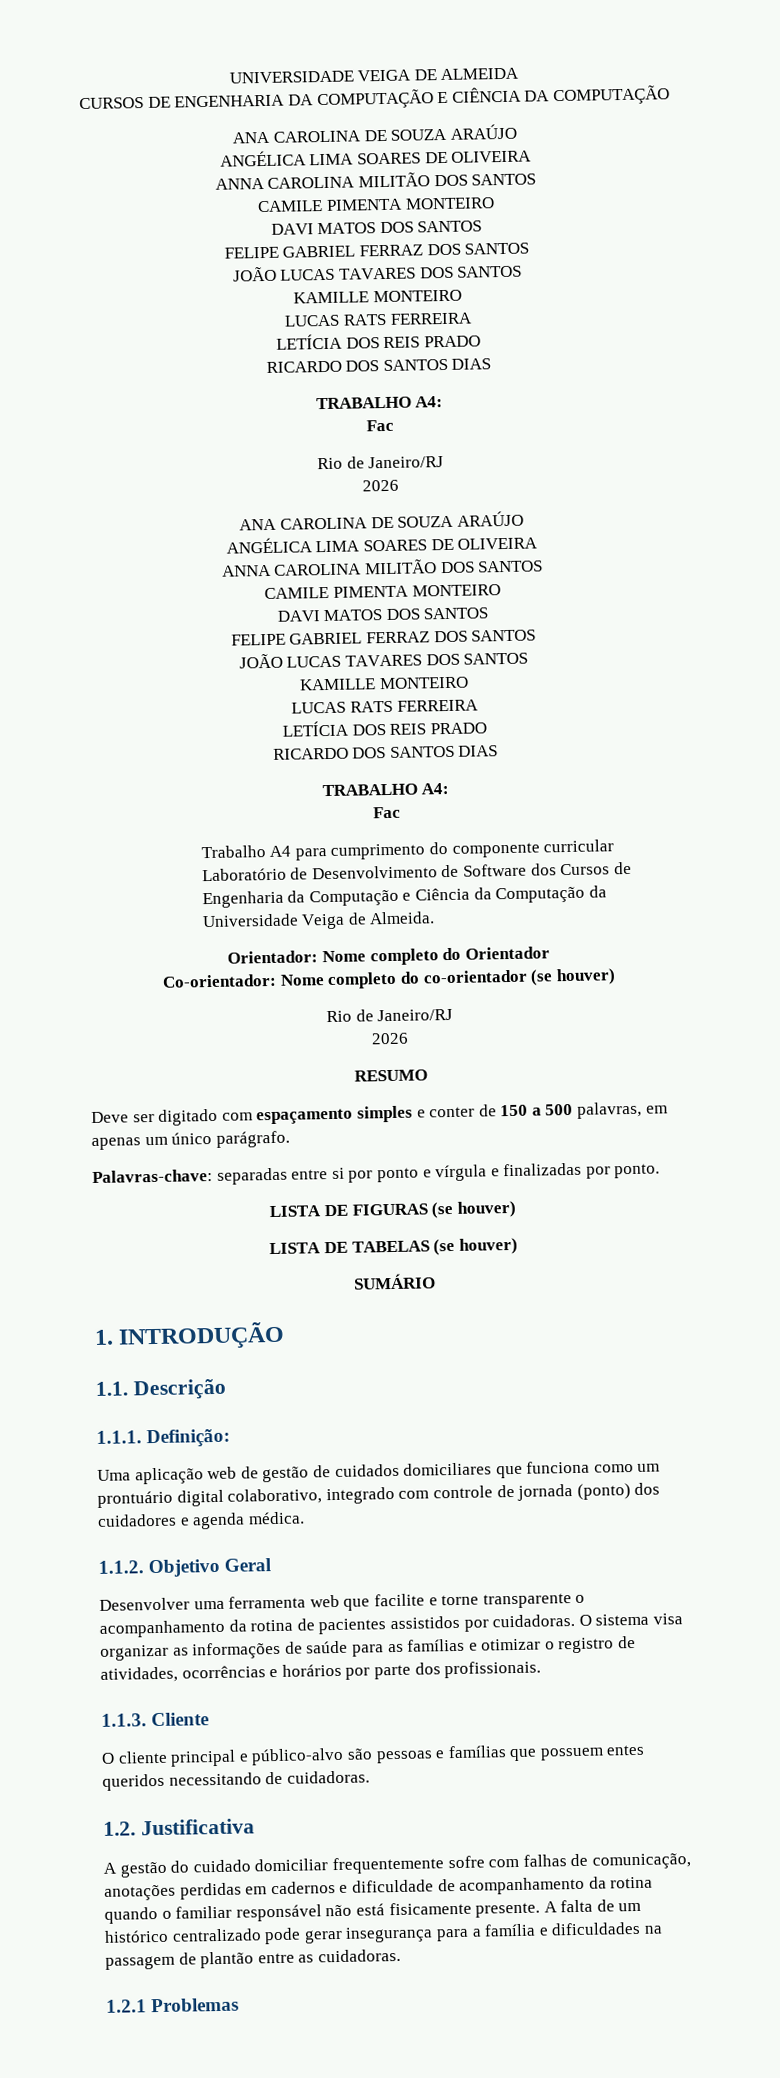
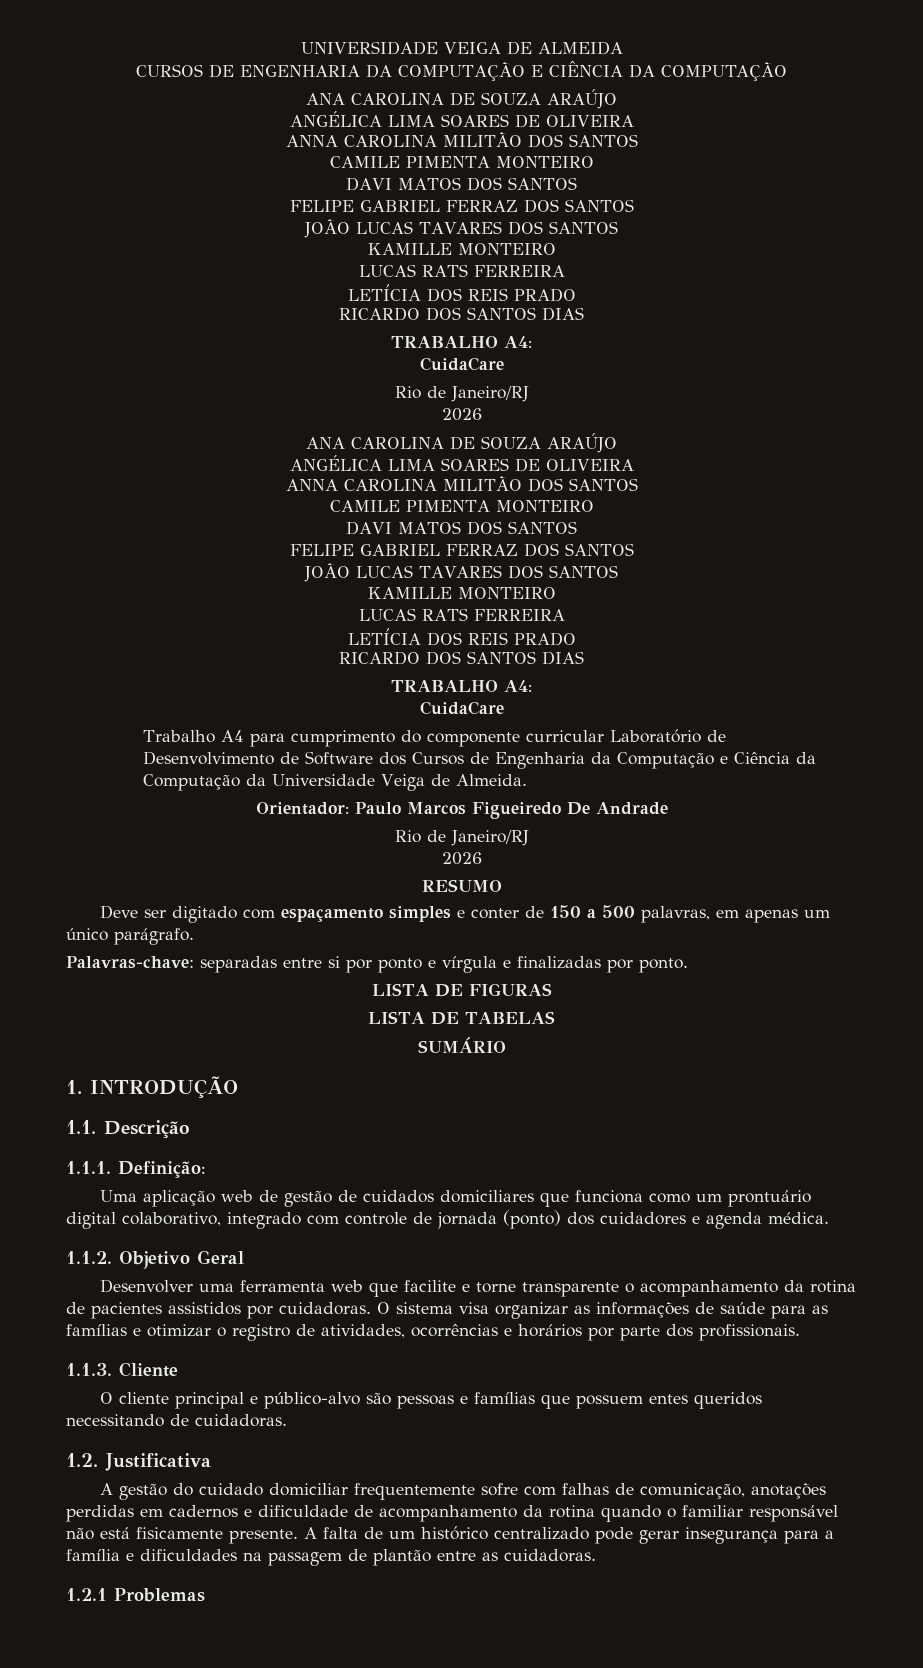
[365,419,394,432] Fac -> [419,357,504,371] CuidaCare
[372,806,401,819] Fac -> [419,701,504,715] CuidaCare
[321,946,550,966] [162,968,616,990] Nome completo do Orientador // Co-orientador: Nome completo do co-orientador (se houver) -> [354,802,668,819] Paulo Marcos Figueiredo De Andrade
[431,1200,516,1219] (se houver) -> (552, 989) none
[433,1237,518,1256] (se houver) -> (555, 1017) none

